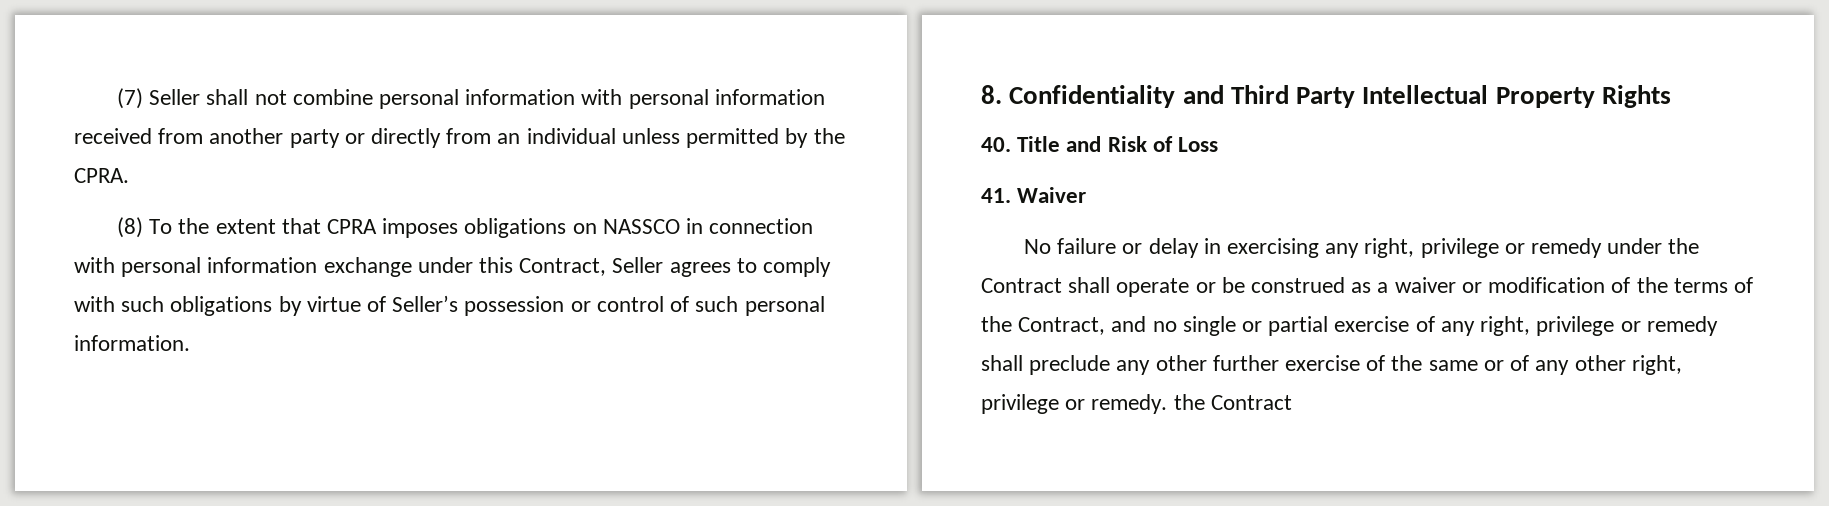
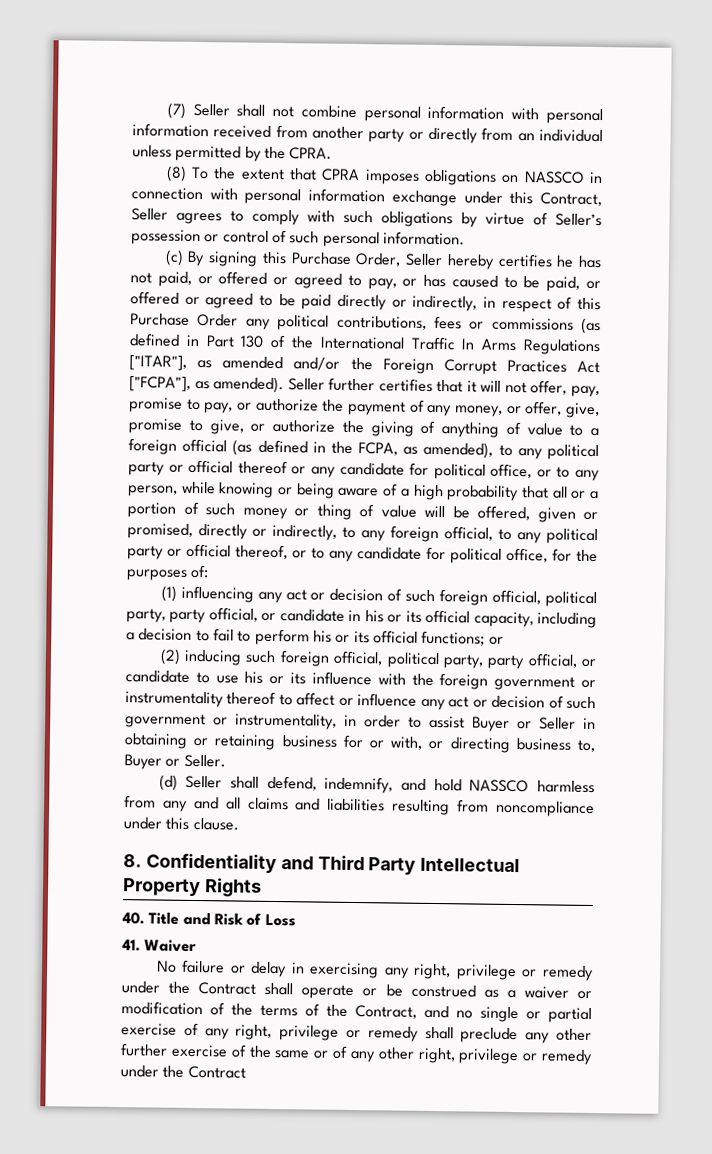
(190, 343) none -> [164,249,602,270] [130,271,601,292] [130,291,601,313] [130,313,601,335] [129,333,601,356] [129,355,600,375] [129,376,601,398] [129,397,601,419] [128,418,599,438] [128,438,599,461] [128,459,600,482] [127,481,599,502] [127,501,598,523] [127,523,598,545] [127,543,598,564] [126,564,210,581] [160,585,597,608] [126,607,597,629] [126,628,504,646] [159,648,596,670] [125,670,596,691] [125,691,596,711] [125,713,596,732] [124,733,595,753] [124,754,226,770] [158,774,595,794] [124,795,595,818] [123,817,239,831] // (c) By signing this Purchase Order, Seller hereby certifies he has not paid, or offered or agreed to pay, or has caused to be paid, or offered or agreed to be paid directly or indirectly, in respect of this Purchase Order any political contributions, fees or commissions (as defined in Part 130 of the International Traffic In Arms Regulations ["ITAR"], as amended and/or the Foreign Corrupt Practices Act ["FCPA"], as amended). Seller further certifies that it will not offer, pay, promise to pay, or authorize the payment of any money, or offer, give, promise to give, or authorize the giving of anything of value to a foreign official (as defined in the FCPA, as amended), to any political party or official thereof or any candidate for political office, or to any person, while knowing or being aware of a high probability that all or a portion of such money or thing of value will be offered, given or promised, directly or indirectly, to any foreign official, to any political party or official thereof, or to any candidate for political office, for the purposes of: // (1) influencing any act or decision of such foreign official, political party, party official, or candidate in his or its official capacity, including a decision to fail to perform his or its official functions; or // (2) inducing such foreign official, political party, party official, or candidate to use his or its influence with the foreign government or instrumentality thereof to affect or influence any act or decision of such government or instrumentality, in order to assist Buyer or Seller in obtaining or retaining business for or with, or directing business to, Buyer or Seller. // (d) Seller shall defend, indemnify, and hold NASSCO harmless from any and all claims and liabilities resulting from noncompliance under this clause.
[1091,394,1168,414] remedy. -> [541,1049,593,1066] [120,1065,159,1078] remedy under

